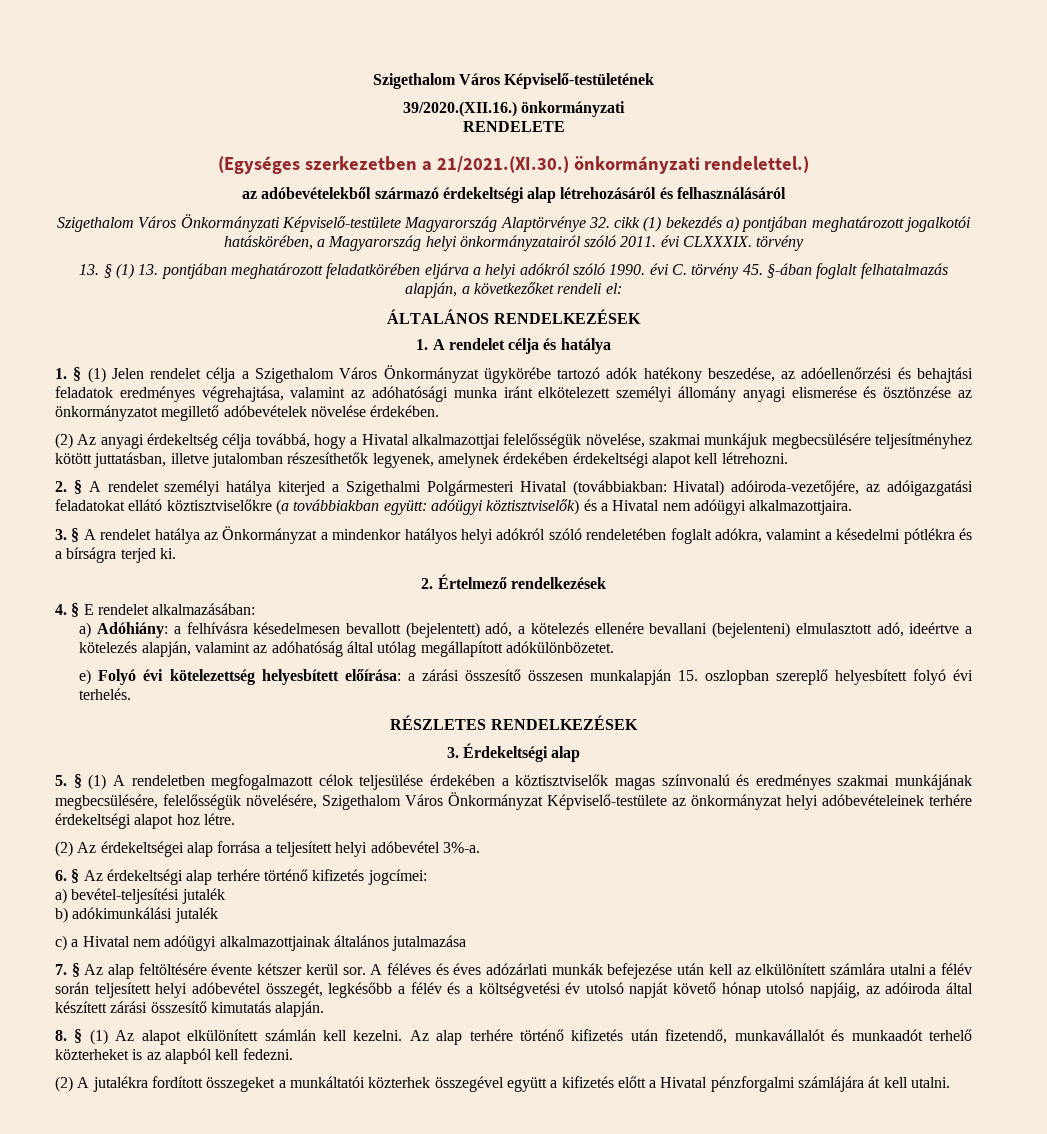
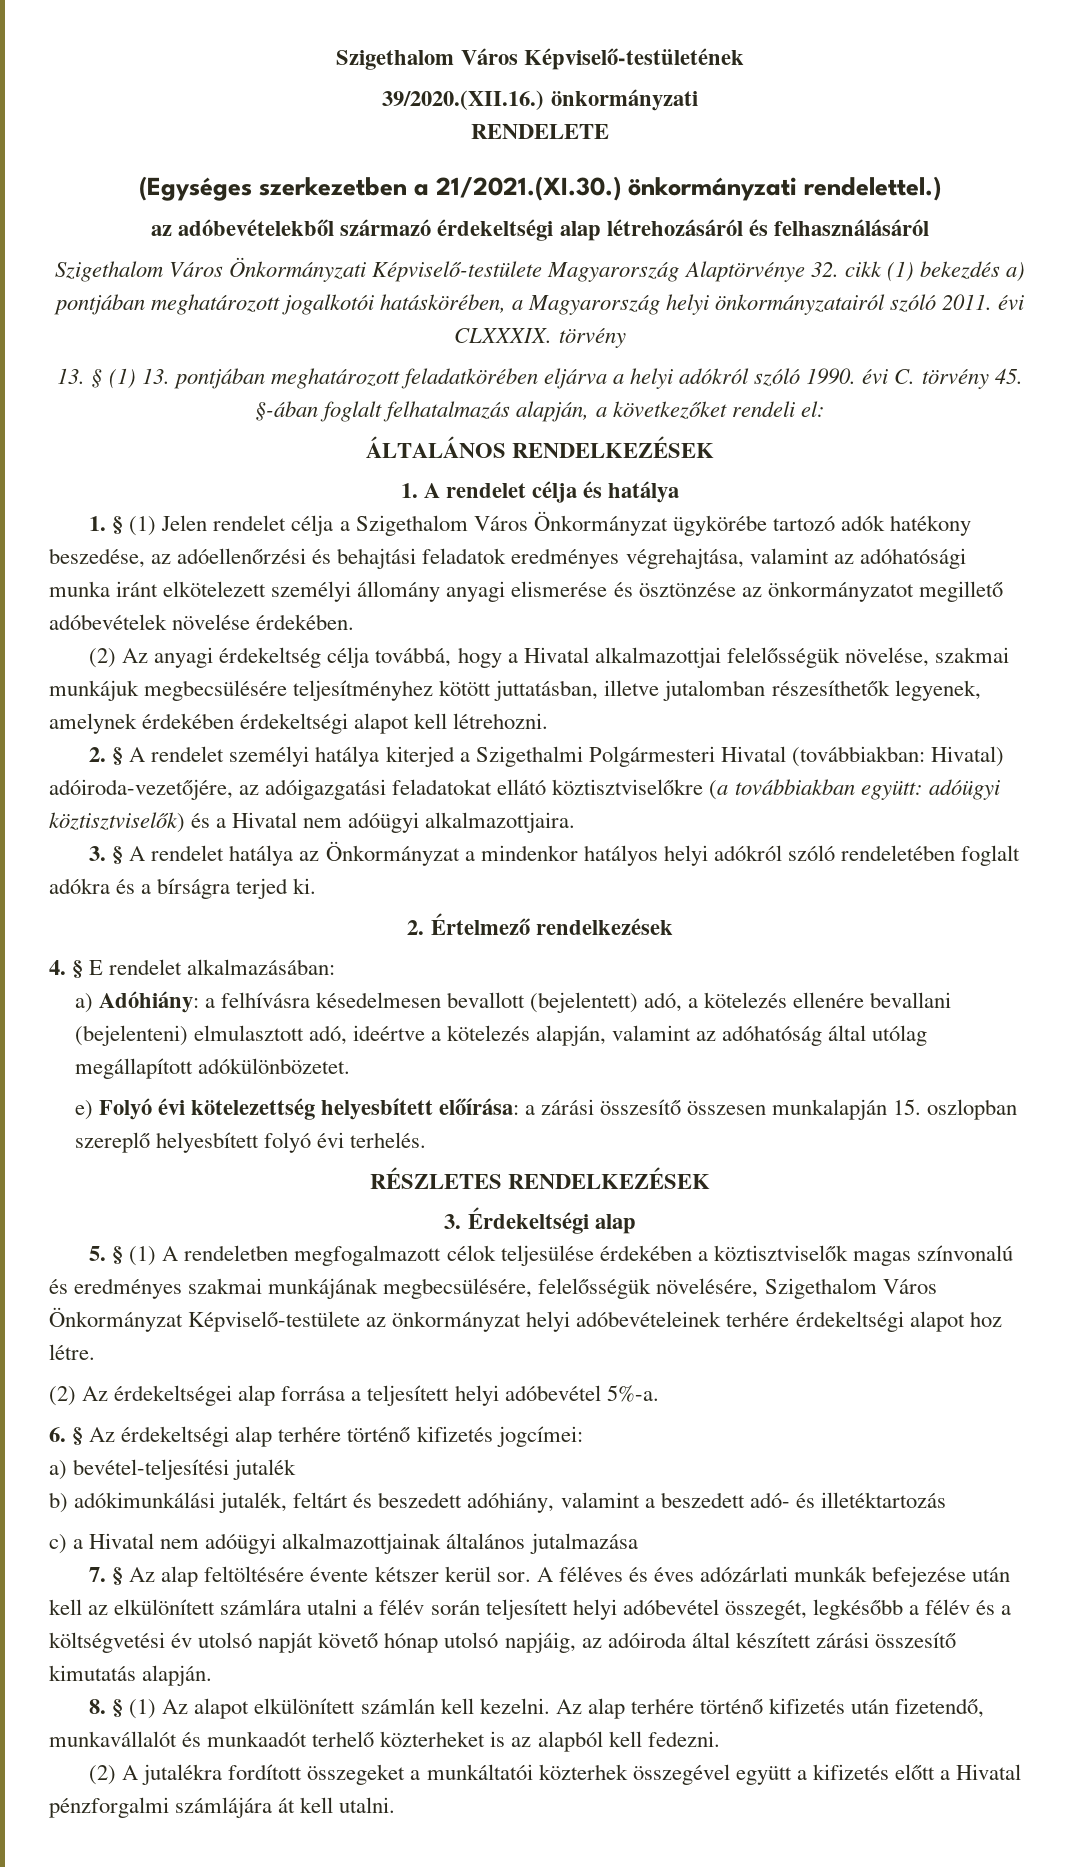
[714,528,955,544] adókra, valamint a késedelmi pótlékra -> [49,878,110,894] adókra
[442,842,480,853] 3%-a. -> [606,1385,659,1402] 5%-a.
[174,907,218,923] jutalék -> [219,1492,946,1513] jutalék, feltárt és beszedett adóhiány, valamint a beszedett adó- és illetéktartozás

